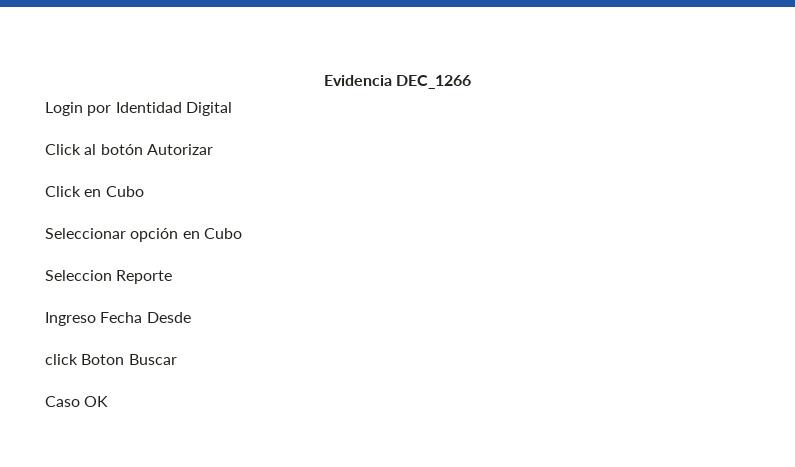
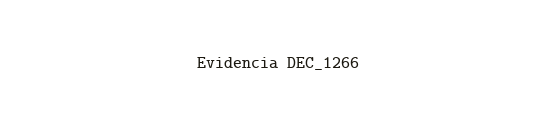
[45,102,232,116] [45,144,213,155] [45,186,144,197] [45,228,242,242] [45,270,173,284] [45,312,191,326] [45,354,177,365] [45,396,109,407] // Login por Identidad Digital // Click al botón Autorizar // Click en Cubo // Seleccionar opción en Cubo // Seleccion Reporte // Ingreso Fecha Desde // click Boton Buscar // Caso OK -> (359, 63) none

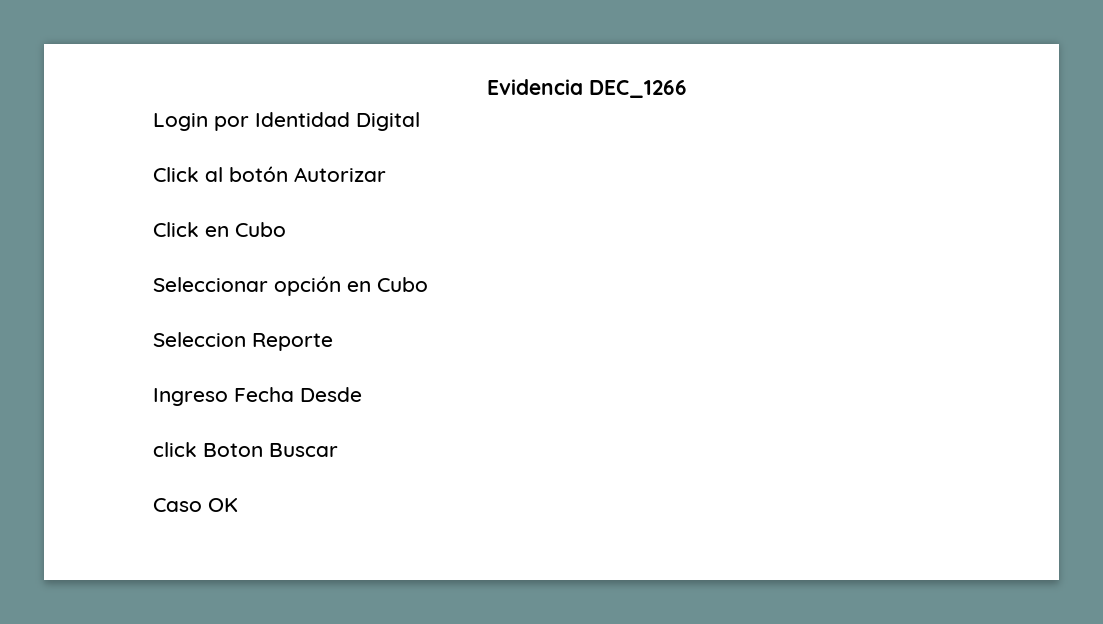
(359, 63) none -> [153,112,420,131] [153,166,386,182] [153,222,286,237] [153,276,428,296] [153,332,333,351] [153,387,362,406] [153,442,338,457] [153,498,238,512] // Login por Identidad Digital // Click al botón Autorizar // Click en Cubo // Seleccionar opción en Cubo // Seleccion Reporte // Ingreso Fecha Desde // click Boton Buscar // Caso OK

